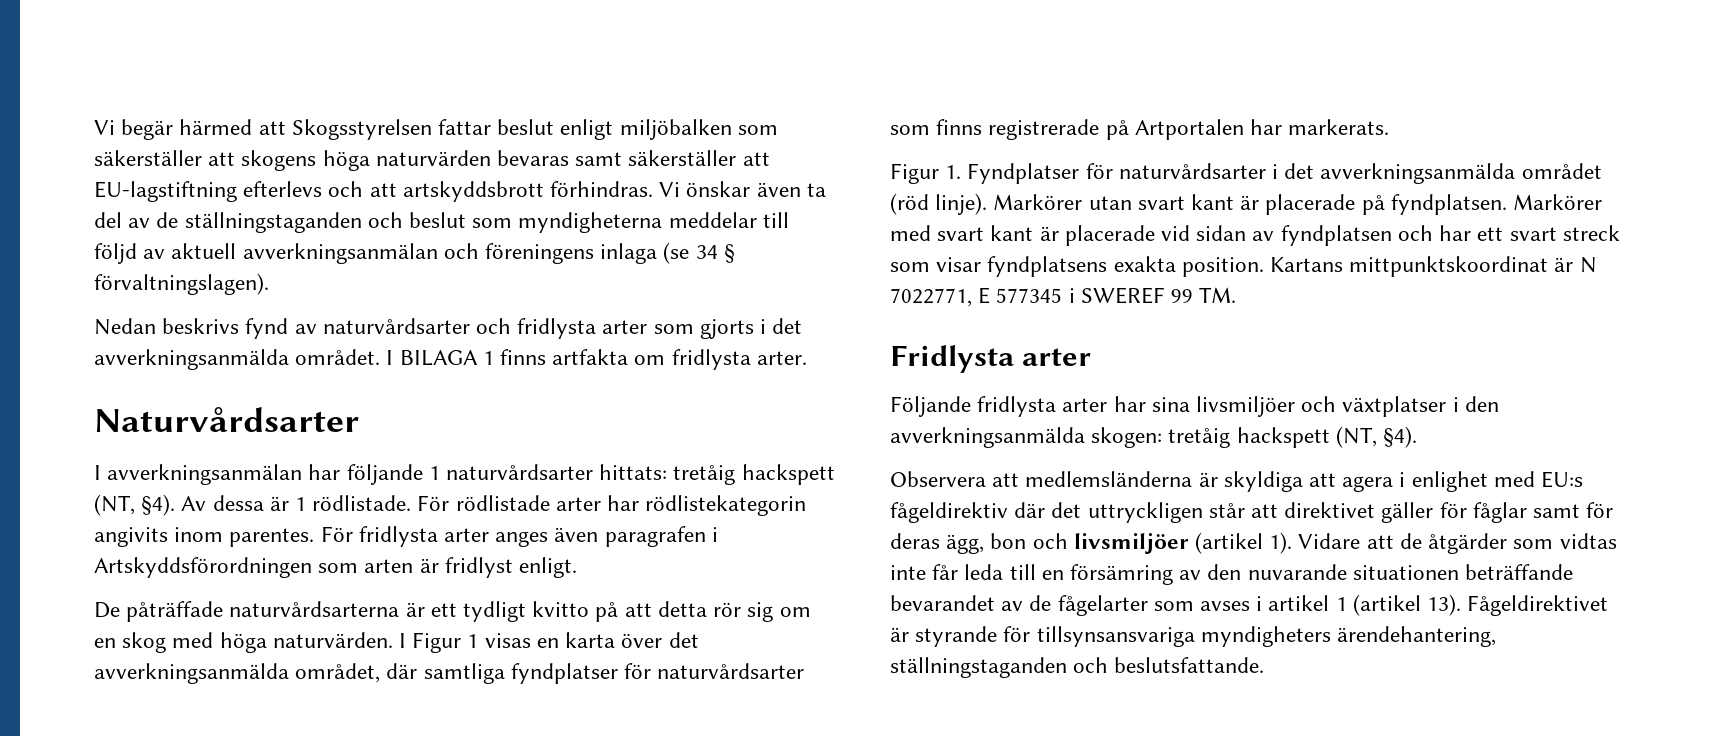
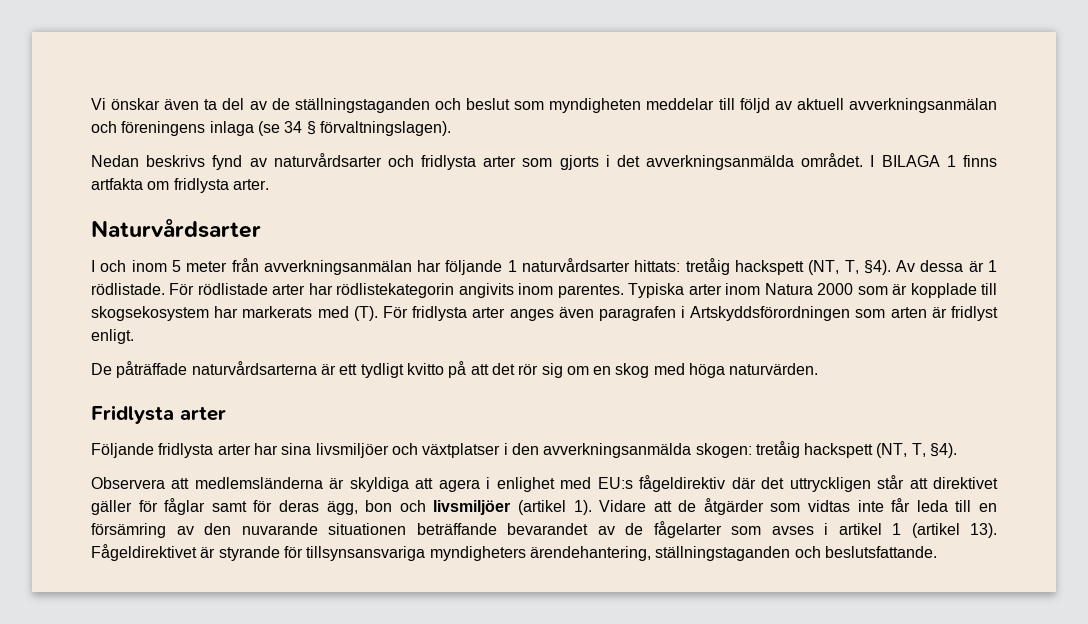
[94,119,778,140] [94,150,770,171] [94,181,681,202] Vi begär härmed att Skogsstyrelsen fattar beslut enligt miljöbalken som säkerställer att skogens höga naturvärden bevaras samt säkerställer att EU-lagstiftning efterlevs och att artskyddsbrott förhindras. Vi -> [91,98,106,110] Vi
[518,212,663,233] myndigheterna -> [549,98,642,113] myndigheten
(101, 472) none -> [100,258,259,272] och inom 5 meter från
(135, 505) none -> [844,260,859,274] T,
(315, 537) none -> [628,283,998,298] [91,306,378,321] Typiska arter inom Natura 2000 som är kopplade till skogsekosystem har markerats med (T).
[657,601,707,617] detta -> [491,363,515,375] det
[399,632,699,653] [94,663,805,684] [890,119,1390,140] [890,163,1602,184] [890,193,1603,215] [890,225,1620,246] [890,256,1597,277] [890,287,1237,307] I Figur 1 visas en karta över det avverkningsanmälda området, där samtliga fyndplatser för naturvårdsarter som finns registrerade på Artportalen har markerats. // Figur 1. Fyndplatser för naturvårdsarter i det avverkningsanmälda området (röd linje). Markörer utan svart kant är placerade på fyndplatsen. Markörer med svart kant är placerade vid sidan av fyndplatsen och har ett svart streck som visar fyndplatsens exakta position. Kartans mittpunktskoordinat är N 7022771, E 577345 i SWEREF 99 TM. -> (819, 369) none
(1377, 437) none -> [911,443,926,457] T,

